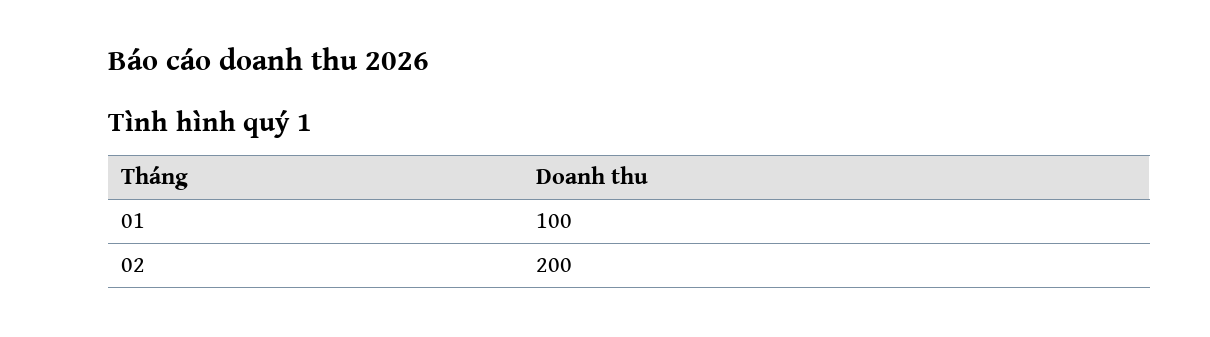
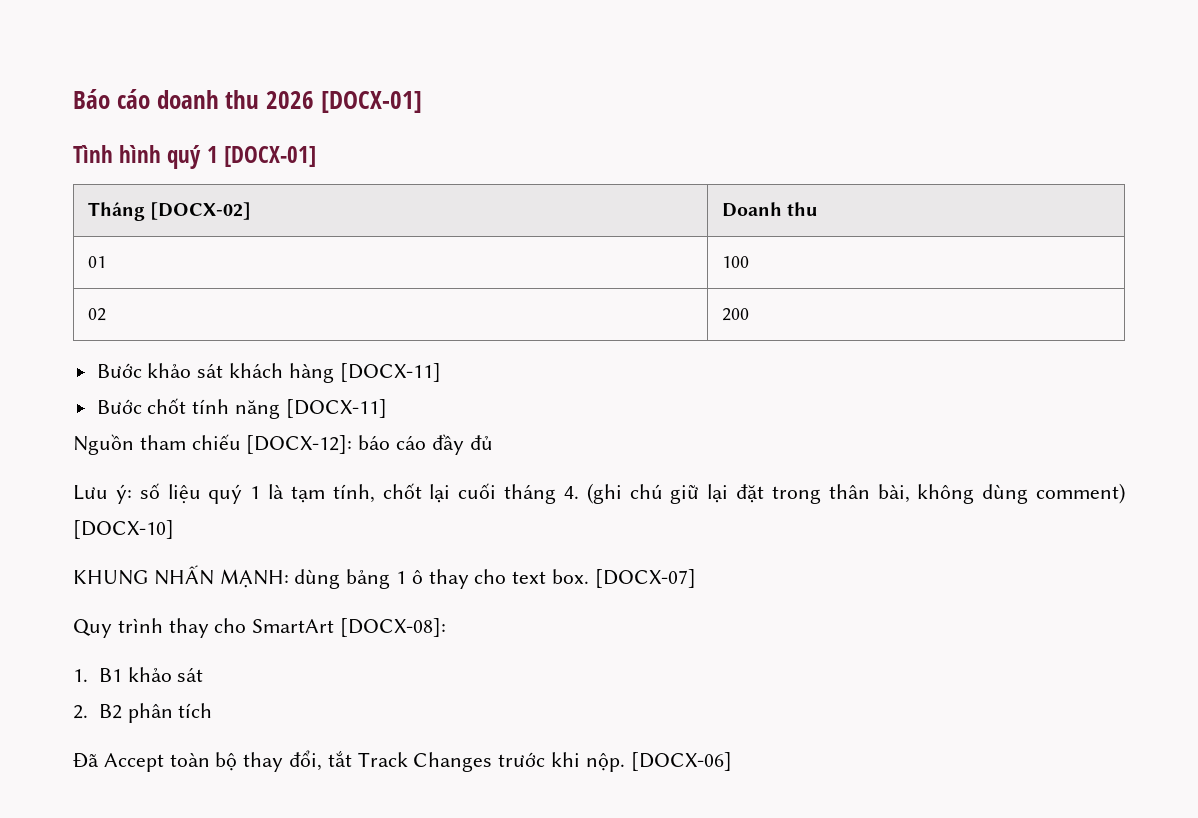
(430, 61) none -> [320,91,422,113] [DOCX-01]
(312, 122) none -> [223,146,316,167] [DOCX-01]
(188, 178) none -> [149,202,251,220] [DOCX-02]
(572, 265) none -> [96,363,441,383] [96,398,387,419] [73,434,493,455] [73,483,1126,504] [73,520,174,539] [73,565,696,589] [73,618,447,638] [73,667,204,682] [73,703,213,723] [73,750,732,772] // Bước khảo sát khách hàng [DOCX-11] // Bước chốt tính năng [DOCX-11] // Nguồn tham chiếu [DOCX-12]: báo cáo đầy đủ // Lưu ý: số liệu quý 1 là tạm tính, chốt lại cuối tháng 4. (ghi chú giữ lại đặt trong thân bài, không dùng comment) [DOCX-10] // KHUNG NHẤN MẠNH: dùng bảng 1 ô thay cho text box. [DOCX-07] // Quy trình thay cho SmartArt [DOCX-08]: // 1. B1 khảo sát // 2. B2 phân tích // Đã Accept toàn bộ thay đổi, tắt Track Changes trước khi nộp. [DOCX-06]

